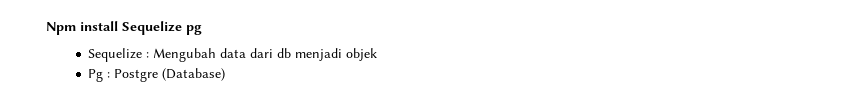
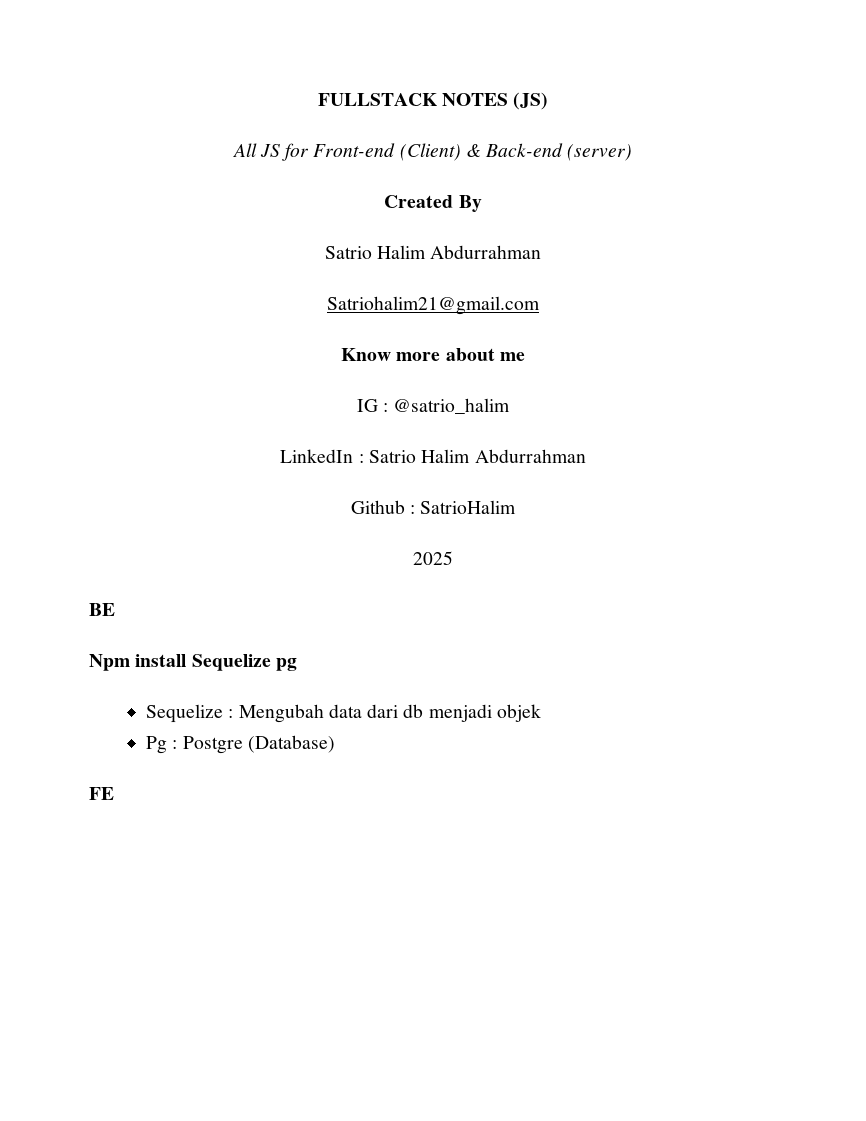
(46, 28) none -> [317,92,549,110] [232,143,633,161] [384,195,482,212] [324,245,542,259] [327,296,540,315] [341,348,525,361] [356,398,511,414] [280,449,586,463] [350,500,517,514] [413,551,453,565] [89,603,115,616] FULLSTACK NOTES (JS) // All JS for Front-end (Client) & Back-end (server) // Created By // Satrio Halim Abdurrahman // Satriohalim21@gmail.com // Know more about me // IG : @satrio_halim // LinkedIn : Satrio Halim Abdurrahman // Github : SatrioHalim // 2025 // BE //
(226, 74) none -> [89,787,114,800] // FE

